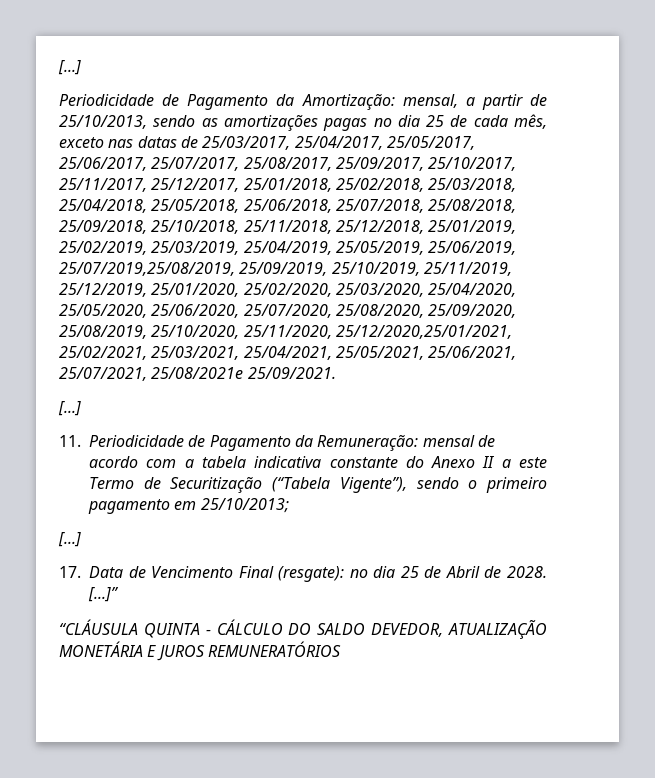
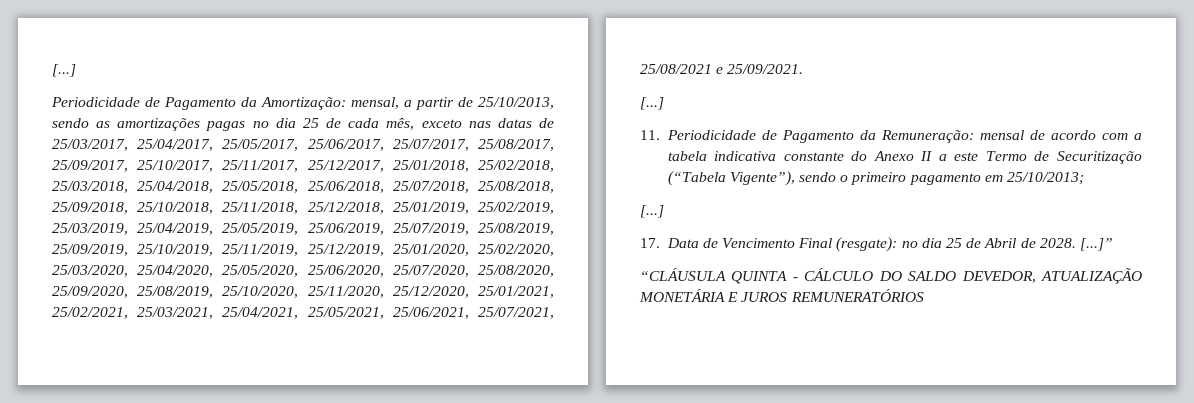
[59,262,235,276] 25/07/2019,25/08/2019, -> [392,223,554,235] 25/07/2019, 25/08/2019,
[335,325,512,339] 25/12/2020,25/01/2021, -> [392,286,554,298] 25/12/2020, 25/01/2021,
[151,367,244,379] 25/08/2021e -> [640,64,724,74] 25/08/2021 e

